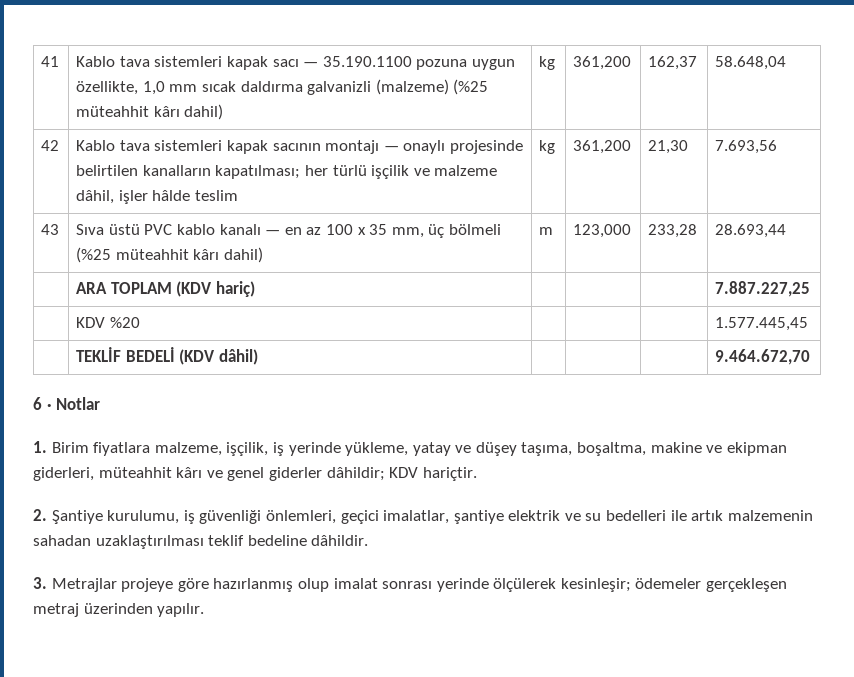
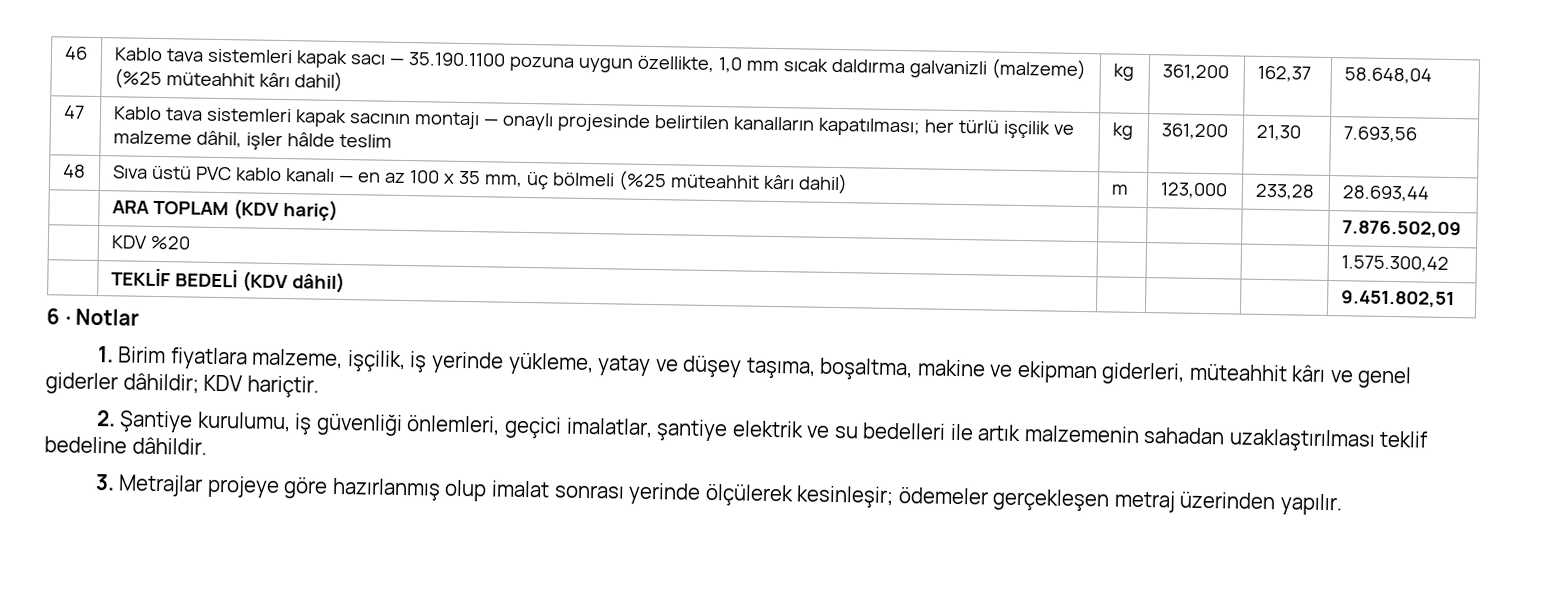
[41,56,60,67] 41 -> [63,46,88,60] 46
[41,140,60,151] 42 -> [62,105,85,119] 47
[41,224,60,235] 43 -> [61,164,86,178] 48
[715,281,811,297] 7.887.227,25 -> [1341,220,1462,239] 7.876.502,09
[715,317,809,331] 1.577.445,45 -> [1340,255,1449,272] 1.575.300,42
[715,349,811,365] 9.464.672,70 -> [1340,290,1455,309] 9.451.802,51

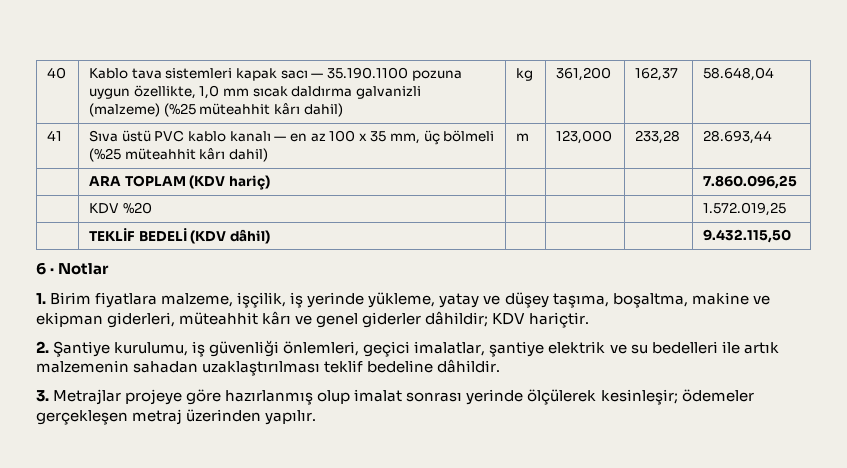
[63,46,88,60] 46 -> [47,67,67,79] 40
[62,105,85,119] [112,106,1074,139] [112,130,392,151] [1111,122,1134,140] [1160,123,1228,140] [1255,124,1301,141] [1342,126,1417,143] [61,164,86,178] 47 | Kablo tava sistemleri kapak sacının montajı — onaylı projesinde belirtilen kanalların kapatılması; her türlü işçilik ve malzeme dâhil, işler hâlde teslim | kg | 361,200 | 21,30 | 7.693,56 // 48 -> [47,130,63,141] 41
[1341,220,1462,239] 7.876.502,09 -> [703,175,798,189] 7.860.096,25
[1340,255,1449,272] 1.575.300,42 -> [703,202,787,216] 1.572.019,25
[1340,290,1455,309] 9.451.802,51 -> [703,229,792,243] 9.432.115,50

